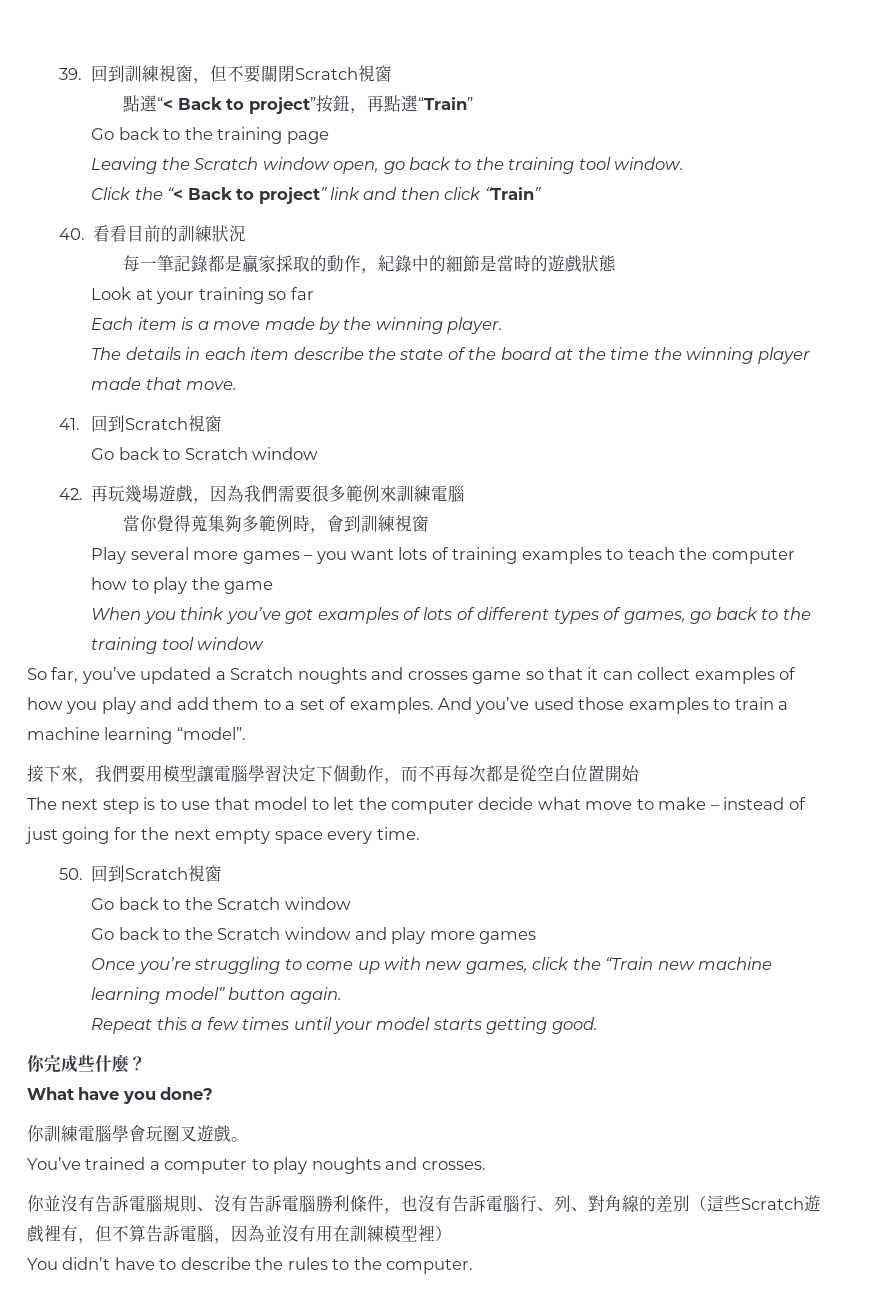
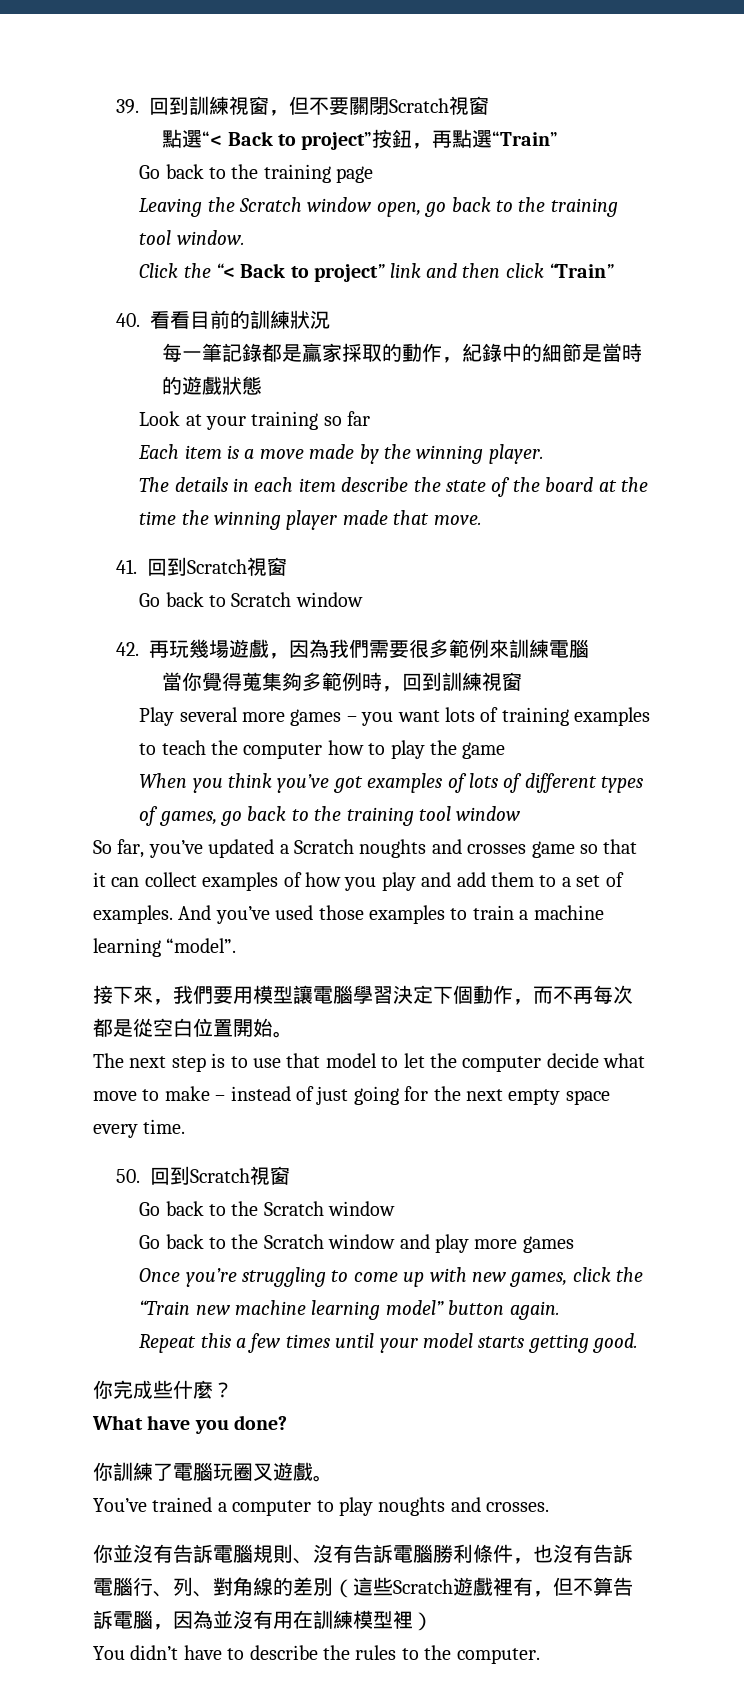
[327,515,345,532] 會 -> [402,673,423,691] 回
(639, 773) none -> [273,1031,293,1038] 。
[78,1125,146,1142] 電腦學會 -> [153,1462,213,1481] 了電腦

